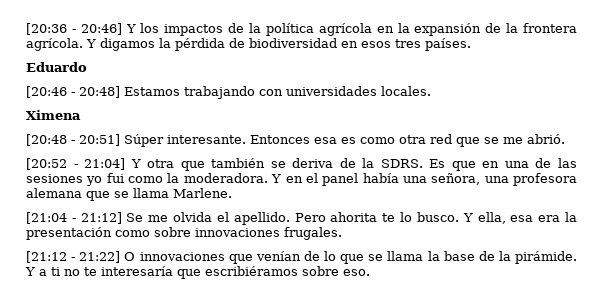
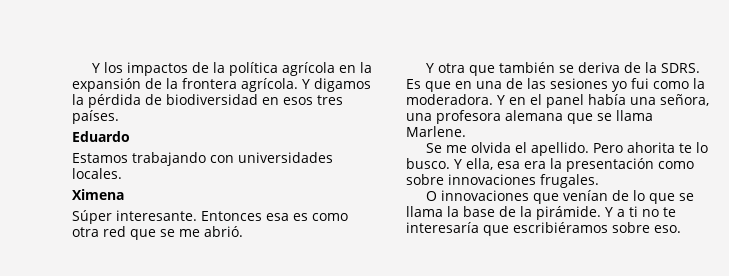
[26,23,122,35] [20:36 - 20:46] -> (91, 68) none
[26,86,120,98] [20:46 - 20:48] -> (130, 136) none
[26,134,120,146] [20:48 - 20:51] -> (124, 194) none
[26,158,126,170] [20:52 - 21:04] -> (243, 231) none
[26,212,122,224] [21:04 - 21:12] -> (466, 131) none
[26,251,121,263] [21:12 - 21:22] -> (599, 181) none

